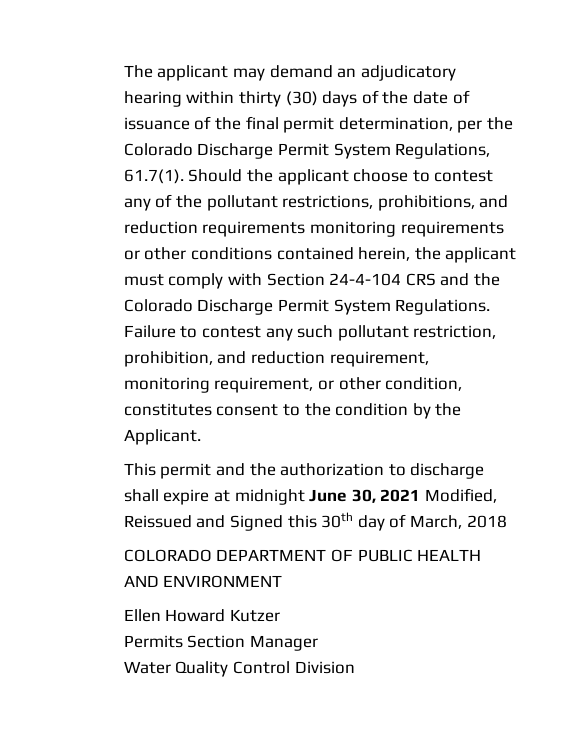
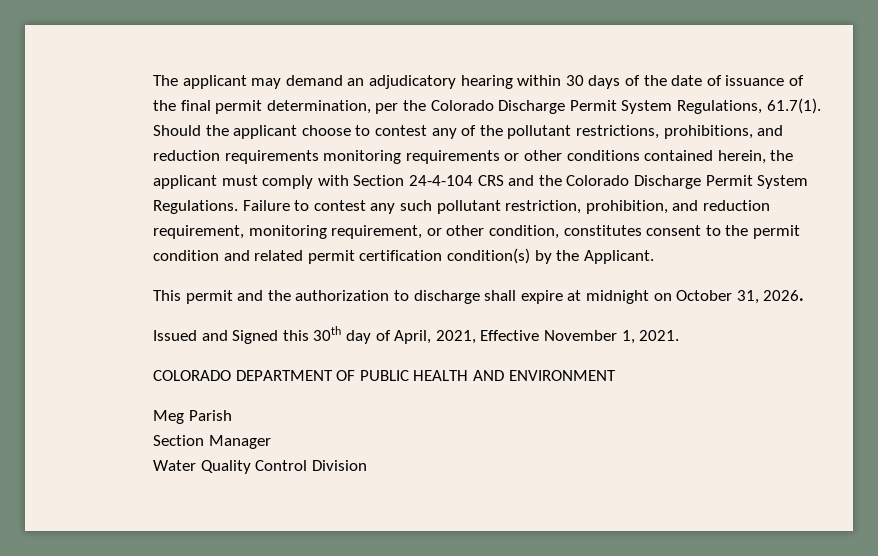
[238,91,318,107] thirty (30) -> [565,75,584,86] 30
[335,403,409,416] condition -> [752,225,800,239] [153,248,531,264] permit condition and related permit certification condition(s)
[309,488,497,503] [123,515,192,528] June 30, 2021 Modified, Reissued -> [653,290,805,304] [153,330,198,341] on October 31, 2026. // Issued
[409,515,507,529] March, 2018 -> [394,330,680,344] April, 2021, Effective November 1, 2021.
[123,609,280,622] [123,635,183,648] Ellen Howard Kutzer // Permits -> [153,410,232,424] Meg Parish //

